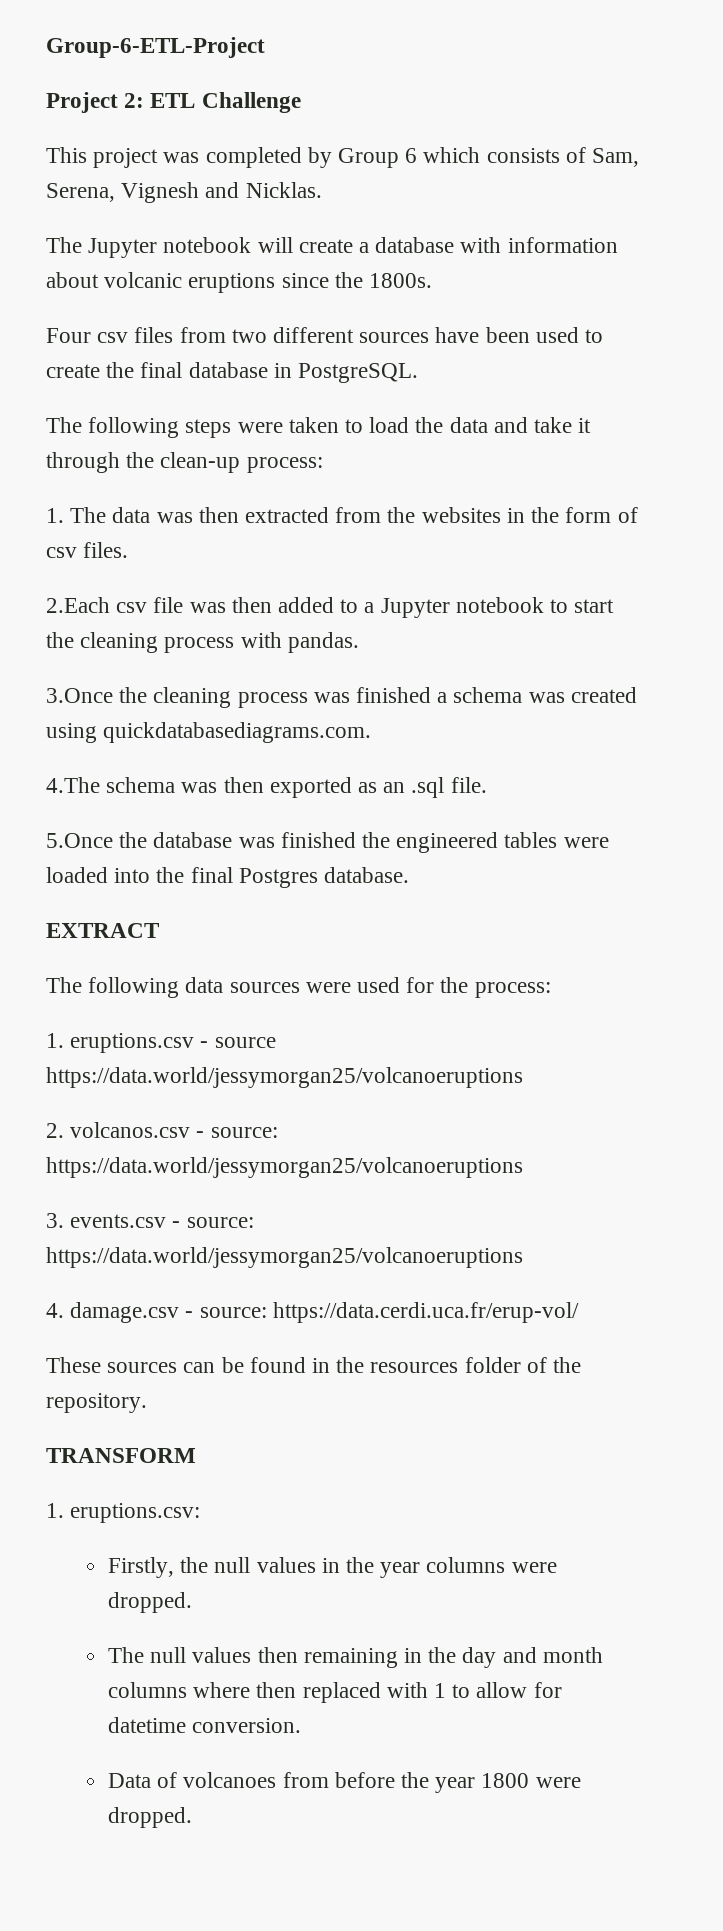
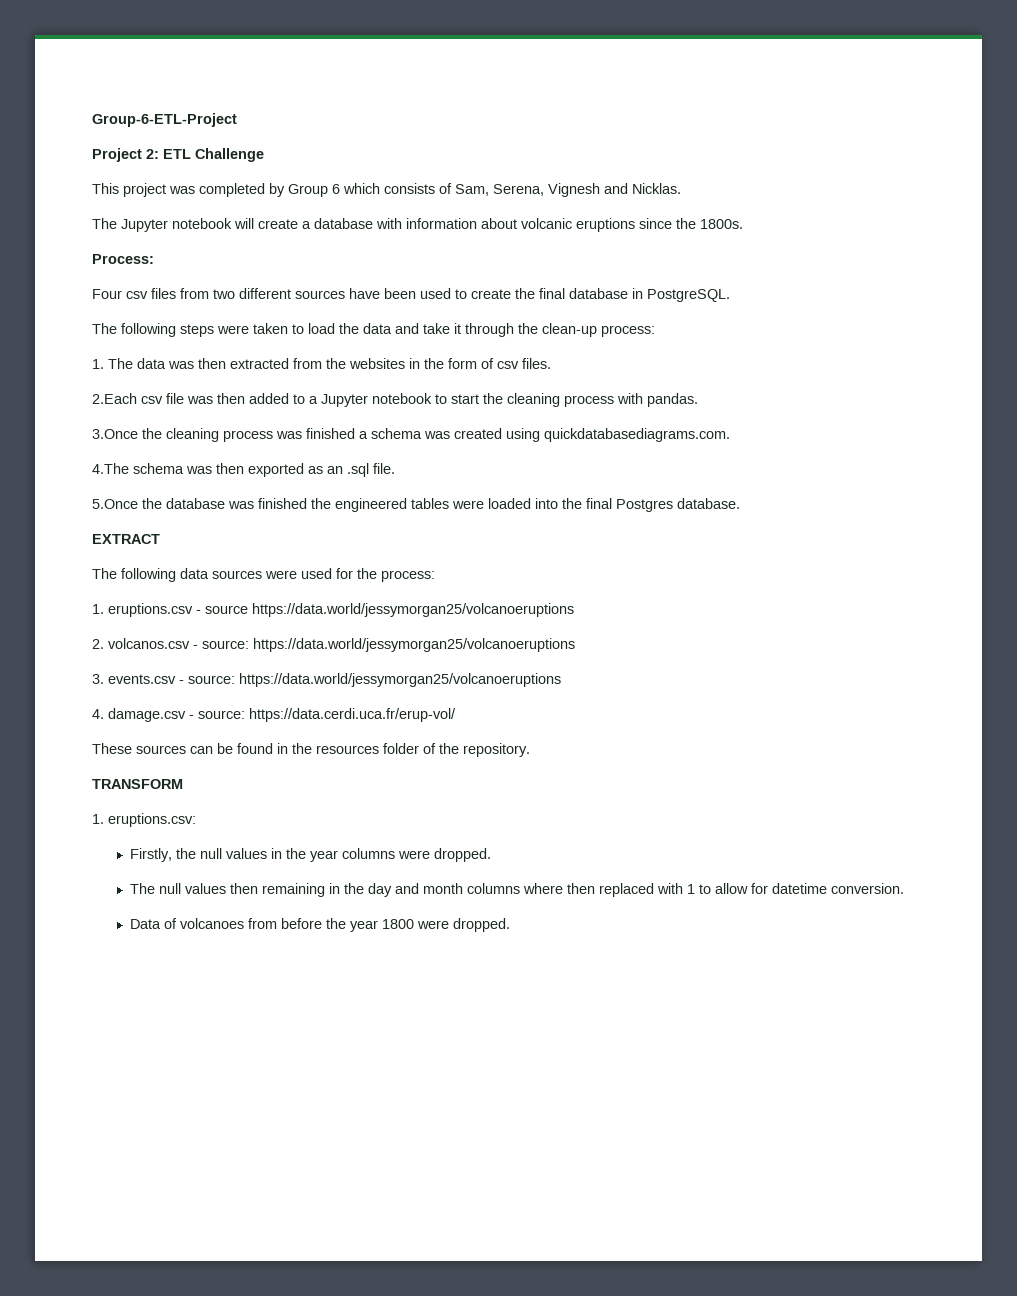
(433, 280) none -> [92,254,154,264] // Process:

